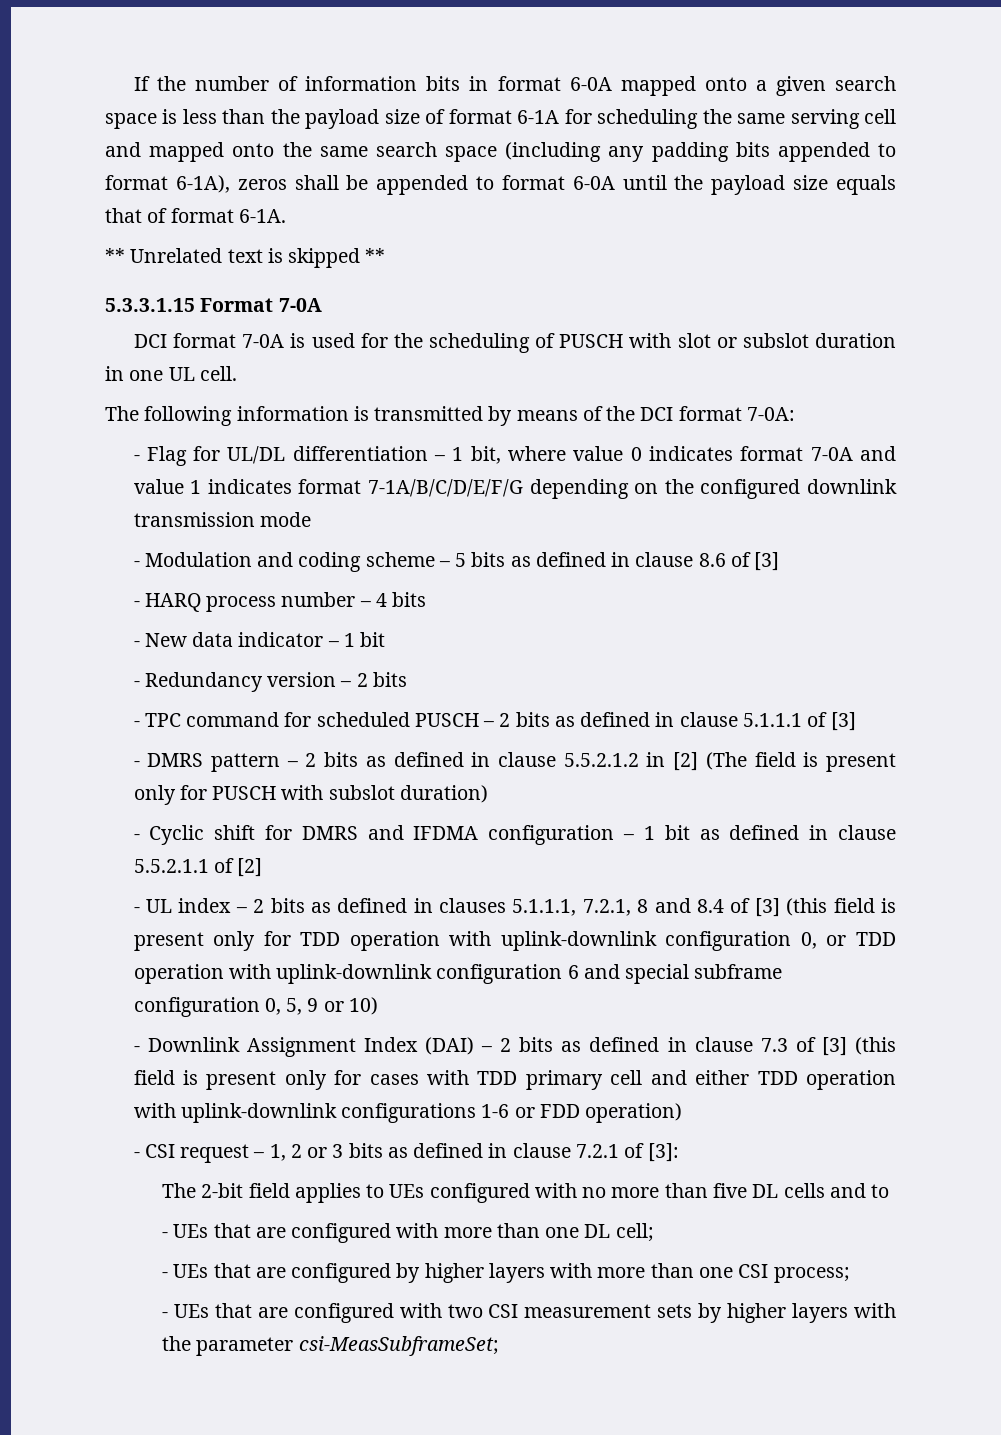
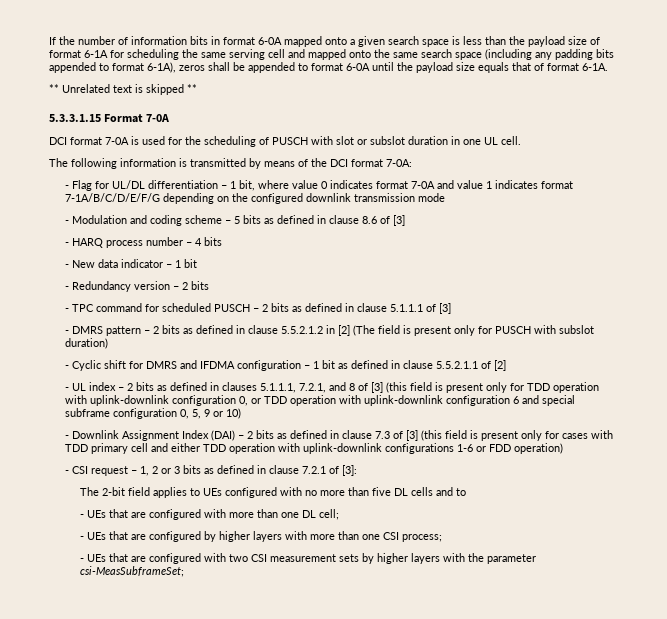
[637,898,725,913] 8 and 8.4 -> [328,382,355,391] and 8

